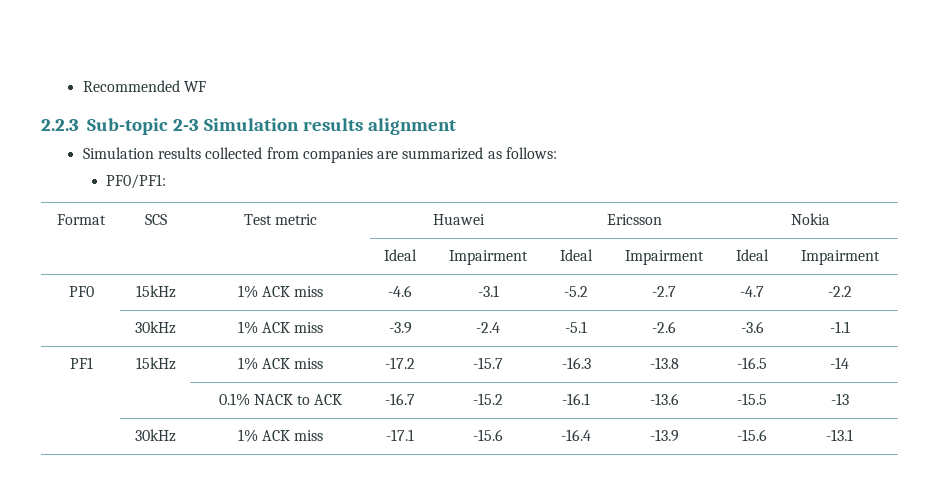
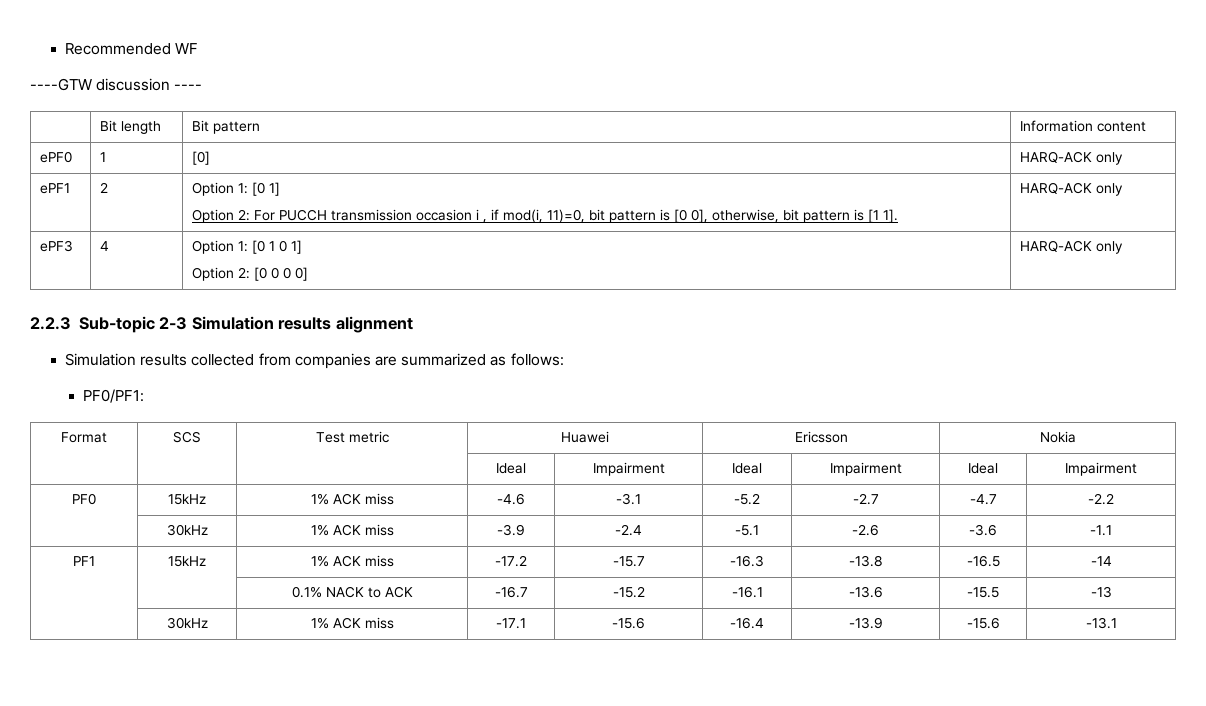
(206, 86) none -> [30,78,203,91] [100,120,162,134] [192,120,261,134] [1020,120,1147,132] [40,151,73,163] [100,152,107,162] [192,151,211,165] [1020,151,1124,165] [40,183,71,194] [100,182,109,193] [192,182,281,196] [192,209,899,223] [1020,182,1124,196] [40,240,74,252] [100,241,110,251] [192,240,303,254] [192,267,309,281] [1020,240,1124,254] // ----GTW discussion ---- // | Bit length | Bit pattern | Information content // ePF0 | 1 | [0] | HARQ-ACK only // ePF1 | 2 | Option 1: [0 1] // Option 2: For PUCCH transmission occasion i , if mod(i, 11)=0, bit pattern is [0 0], otherwise, bit pattern is [1 1]. | HARQ-ACK only // ePF3 | 4 | Option 1: [0 1 0 1] // Option 2: [0 0 0 0] | HARQ-ACK only

